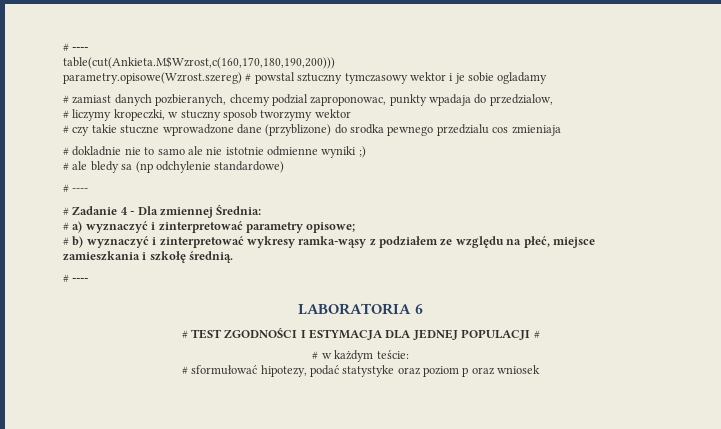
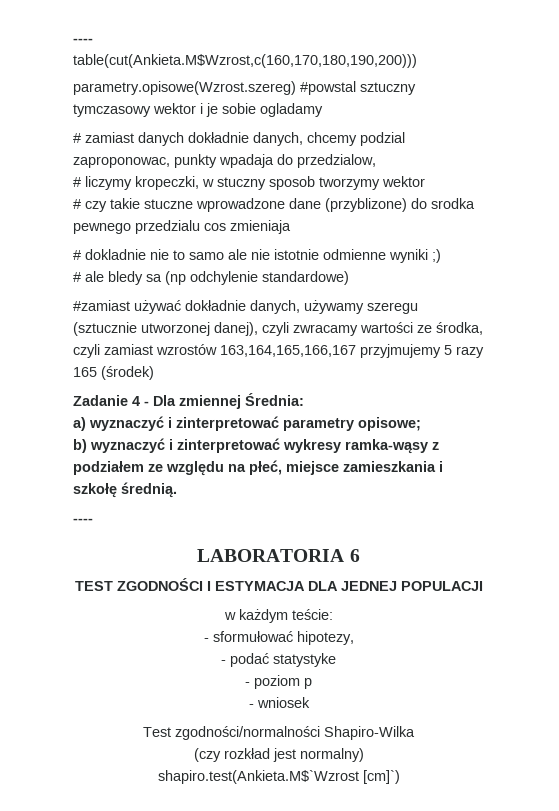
[63,43,69,51] # -> (73, 40) none
[245,72,295,84] # powstal -> [300,81,356,95] #powstal
[155,94,227,106] pozbieranych, -> [188,132,303,146] dokładnie danych,
[63,184,89,192] [63,207,69,215] # ---- // # -> [73,300,418,314] [73,322,483,336] [73,344,484,358] [73,366,154,380] #zamiast używać dokładnie danych, używamy szeregu (sztucznie utworzonej danej), czyli zwracamy wartości ze środka, czyli zamiast wzrostów 163,164,165,166,167 przyjmujemy 5 razy 165 (środek) //
[63,222,69,230] # -> (304, 399) none
[63,237,69,245] # -> (421, 424) none
[63,274,69,282] # -> (177, 490) none
[181,330,188,338] # -> (360, 555) none
[533,330,540,338] [312,351,319,359] # // # -> (483, 586) //
[181,366,188,374] # -> [203,638,209,642] -
(307, 371) none -> [221,660,226,664] // -
[397,367,421,375] oraz -> [245,682,250,686] // -
[471,367,495,375] oraz -> [248,704,254,708] // -
(541, 369) none -> [143,726,415,740] [193,748,364,762] [157,770,400,784] // Test zgodności/normalności Shapiro-Wilka // (czy rozkład jest normalny) // shapiro.test(Ankieta.M$`Wzrost [cm]`)

